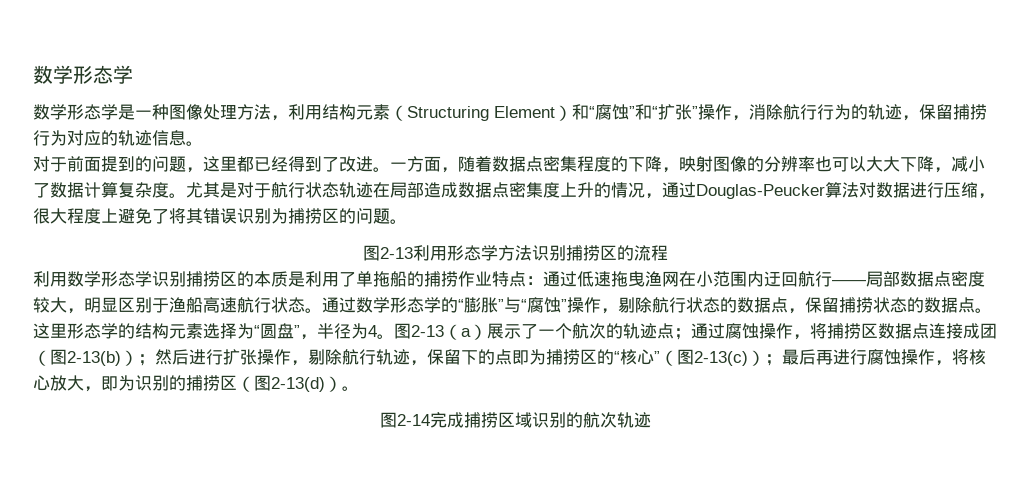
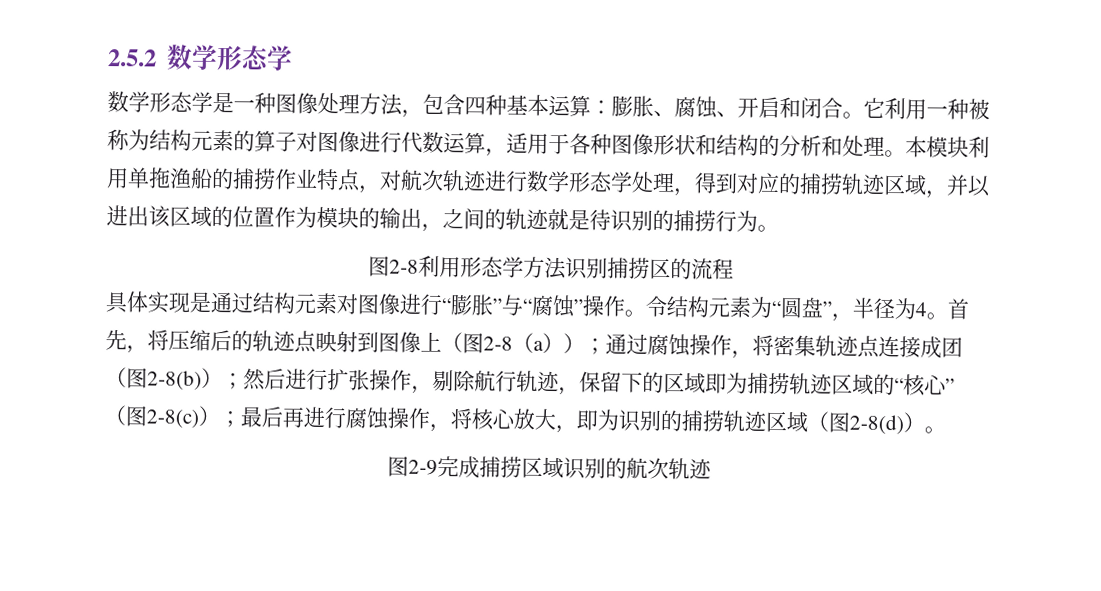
(33, 74) none -> [108,49,157,67] 2.5.2
[288,104,987,121] [33,130,203,146] [33,156,985,173] [33,182,995,199] [33,208,407,224] [362,245,413,261] 利用结构元素（Structuring Element）和“腐蚀”和“扩张”操作，消除航行行为的轨迹，保留捕捞行为对应的轨迹信息。 // 对于前面提到的问题，这里都已经得到了改进。一方面，随着数据点密集程度的下降，映射图像的分辨率也可以大大下降，减小了数据计算复杂度。尤其是对于航行状态轨迹在局部造成数据点密集度上升的情况，通过Douglas-Peucker算法对数据进行压缩，很大程度上避免了将其错误识别为捕捞区的问题。 // 图2-13 -> [422,93,990,120] [107,129,990,158] [106,167,991,199] [106,205,779,233] [368,255,419,277] 包含四种基本运算：膨胀、腐蚀、开启和闭合。它利用一种被称为结构元素的算子对图像进行代数运算，适用于各种图像形状和结构的分析和处理。本模块利用单拖渔船的捕捞作业特点，对航次轨迹进行数学形态学处理，得到对应的捕捞轨迹区域，并以进出该区域的位置作为模块的输出，之间的轨迹就是待识别的捕捞行为。 // 图2-8
[33,271,985,287] [33,297,458,314] 利用数学形态学识别捕捞区的本质是利用了单拖船的捕捞作业特点：通过低速拖曳渔网在小范围内迂回航行——局部数据点密度较大，明显区别于渔船高速航行状态。通过数学形态学的 -> [105,291,443,316] 具体实现是通过结构元素对图像进行
[601,297,992,314] [33,323,237,339] ，剔除航行状态的数据点，保留捕捞状态的数据点。这里形态学的结构元素选择 -> [624,295,751,318] 。令结构元素
[394,323,674,340] 图2-13（a）展示了一个航次的轨迹点 -> [947,298,969,320] [105,329,585,354] 首先，将压缩后的轨迹点映射到图像上（图2-8（a））
[827,323,912,339] 捕捞区数据 -> [773,334,859,357] 密集轨迹
[67,351,121,366] 2-13(b) -> [147,370,202,390] 2-8(b)
[495,349,512,365] 点 -> [663,372,706,394] 区域
[580,349,597,364] 区 -> [789,373,874,395] 轨迹区域
[694,351,748,366] 2-13(c) -> [146,409,199,428] 2-8(c)
[220,375,325,392] 区（图2-13(d) -> [723,410,904,435] 轨迹区域（图2-8(d)
[396,414,430,426] 2-14 -> [408,459,438,476] 2-9

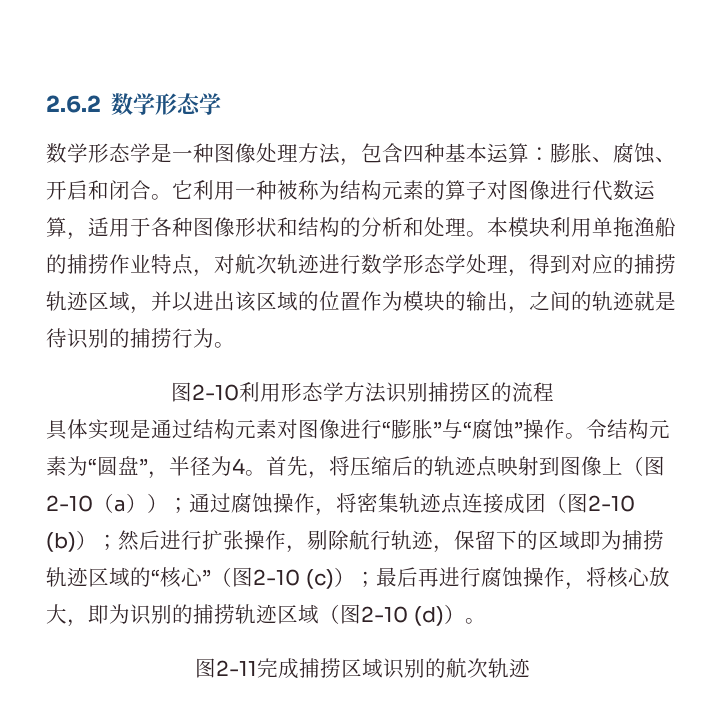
[108,49,157,67] 2.5.2 -> [46,95,101,113] 2.6.2
[389,259,419,274] 2-8 -> [192,384,239,401] 2-10
[483,336,513,351] 2-8 -> [46,495,93,512] 2-10
[147,370,202,390] 2-8(b) -> [588,495,635,512] [46,532,76,552] 2-10 (b)
[146,409,199,428] 2-8(c) -> [253,569,334,589] 2-10 (c)
[849,414,904,435] 2-8(d) -> [361,606,444,626] 2-10 (d)
[408,459,438,476] 2-9 -> [216,660,257,676] 2-11

